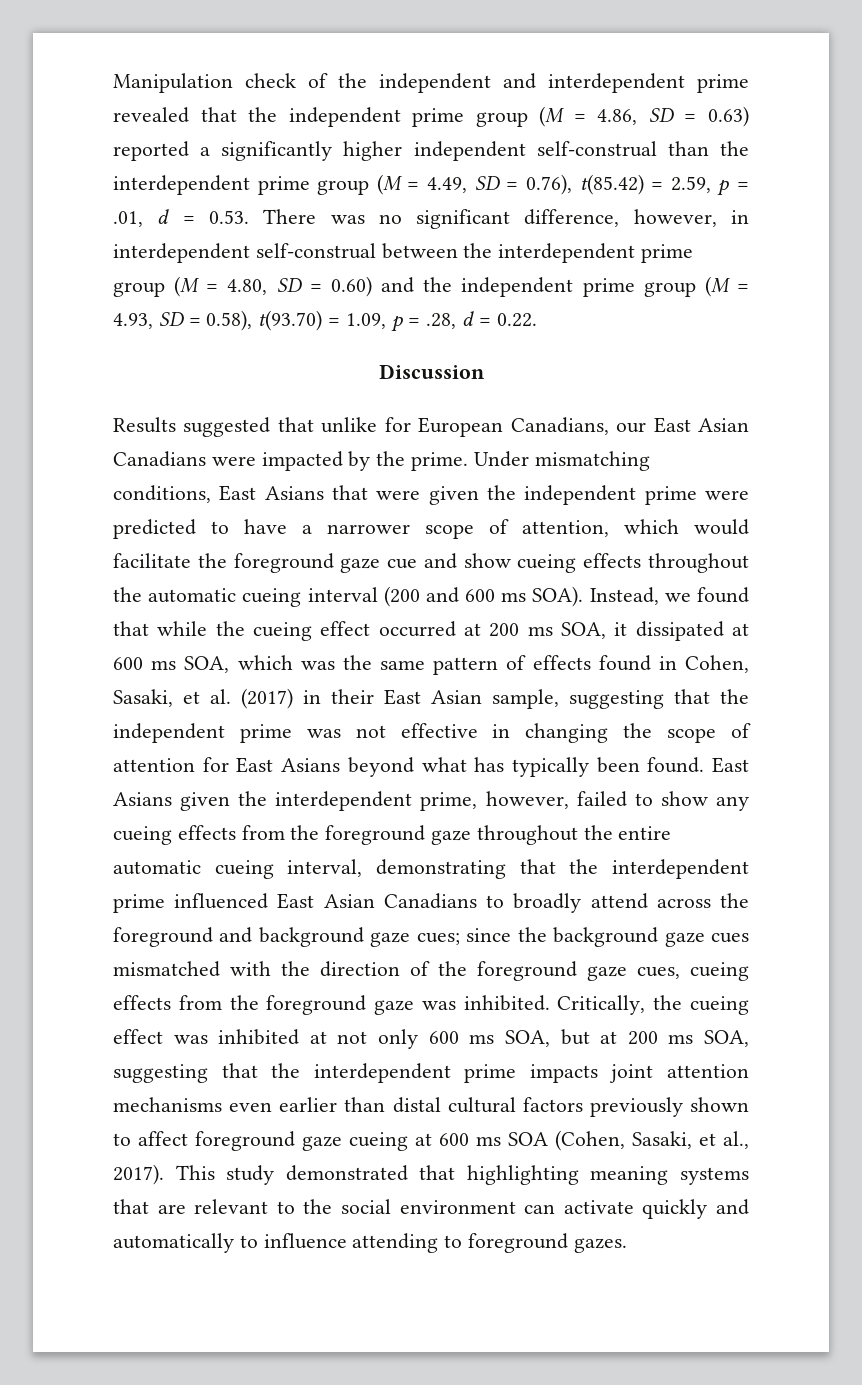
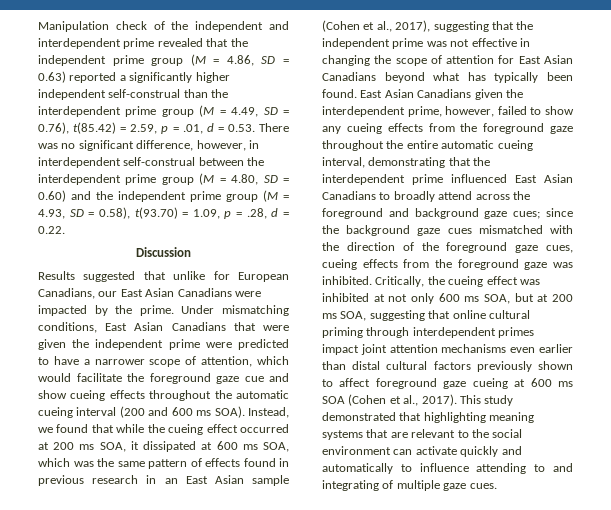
[264,486,324,500] Asians -> [134,322,226,331] Asian Canadians
[685,655,749,673] [113,688,559,709] Cohen, Sasaki, et al. (2017) in their East Asian sample, -> [38,475,289,486] [322,20,431,32] previous research in an East Asian sample (Cohen et al., 2017),
[281,758,341,772] Asians -> [544,55,573,64] [322,72,376,81] Asian Canadians
[113,792,172,806] Asians -> [384,89,472,98] Asian Canadians
[271,1063,598,1083] the interdependent prime impacts -> [452,310,530,319] [322,327,535,338] [322,344,359,355] online cultural priming through interdependent primes impact
[555,1130,692,1151] (Cohen, Sasaki, -> [348,394,387,406] (Cohen
[468,1233,627,1253] foreground gazes. -> [553,463,573,472] [322,480,497,491] and integrating of multiple gaze cues.

